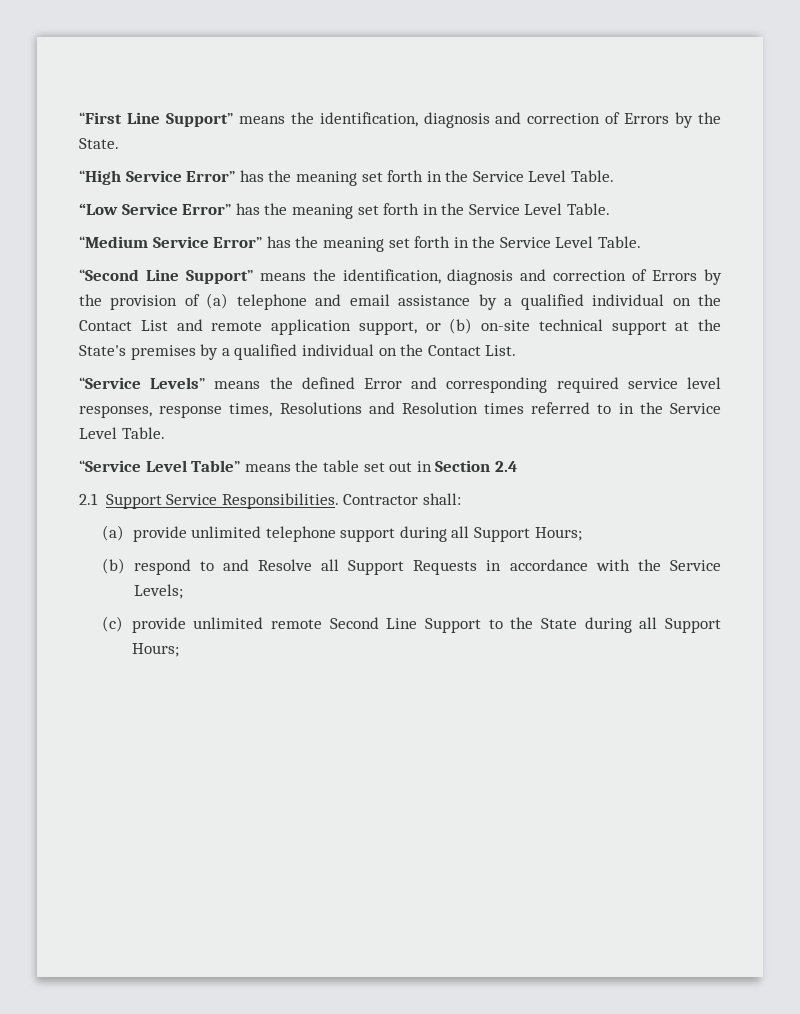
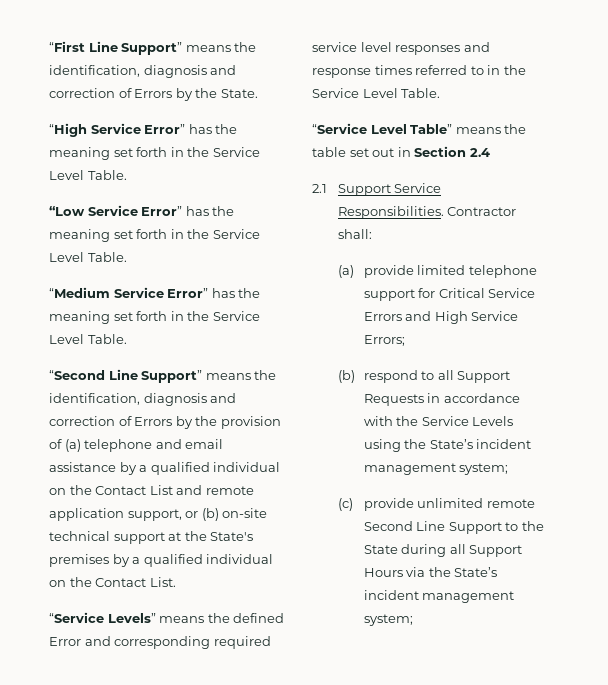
[79,402,478,418] responses, response times, Resolutions and Resolution -> [395,42,490,55] [312,68,371,78] responses and response
[191,526,262,538] unlimited -> [417,265,466,275] limited
[399,526,582,542] during all Support Hours; -> [418,288,536,298] [363,311,519,324] [363,335,405,346] for Critical Service Errors and High Service Errors;
[222,559,312,571] and Resolve -> (435, 375) none
[133,584,183,599] Levels; -> [472,416,514,426] [363,439,532,452] [363,463,509,475] Levels using the State’s incident management system;
[131,643,179,657] Hours; -> [363,567,498,577] [363,590,515,603] [363,614,413,626] Hours via the State’s incident management system;

